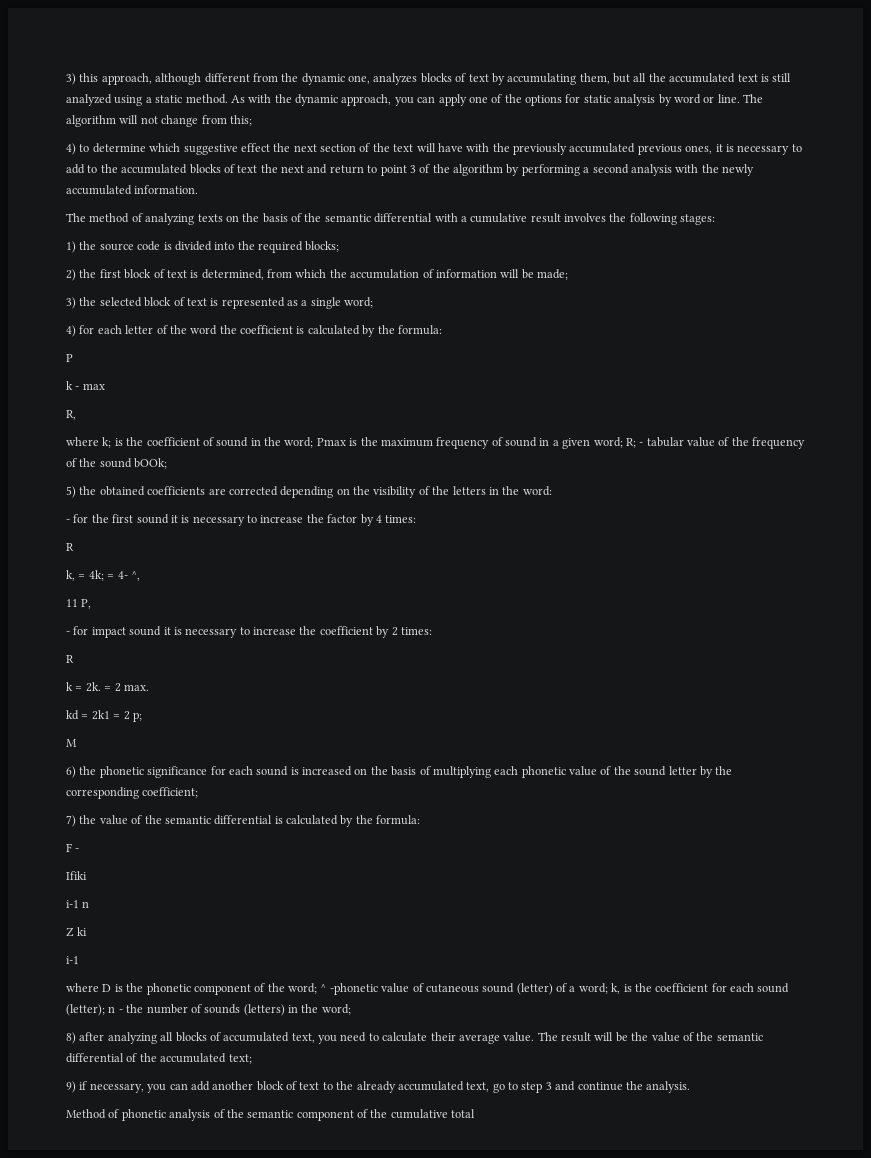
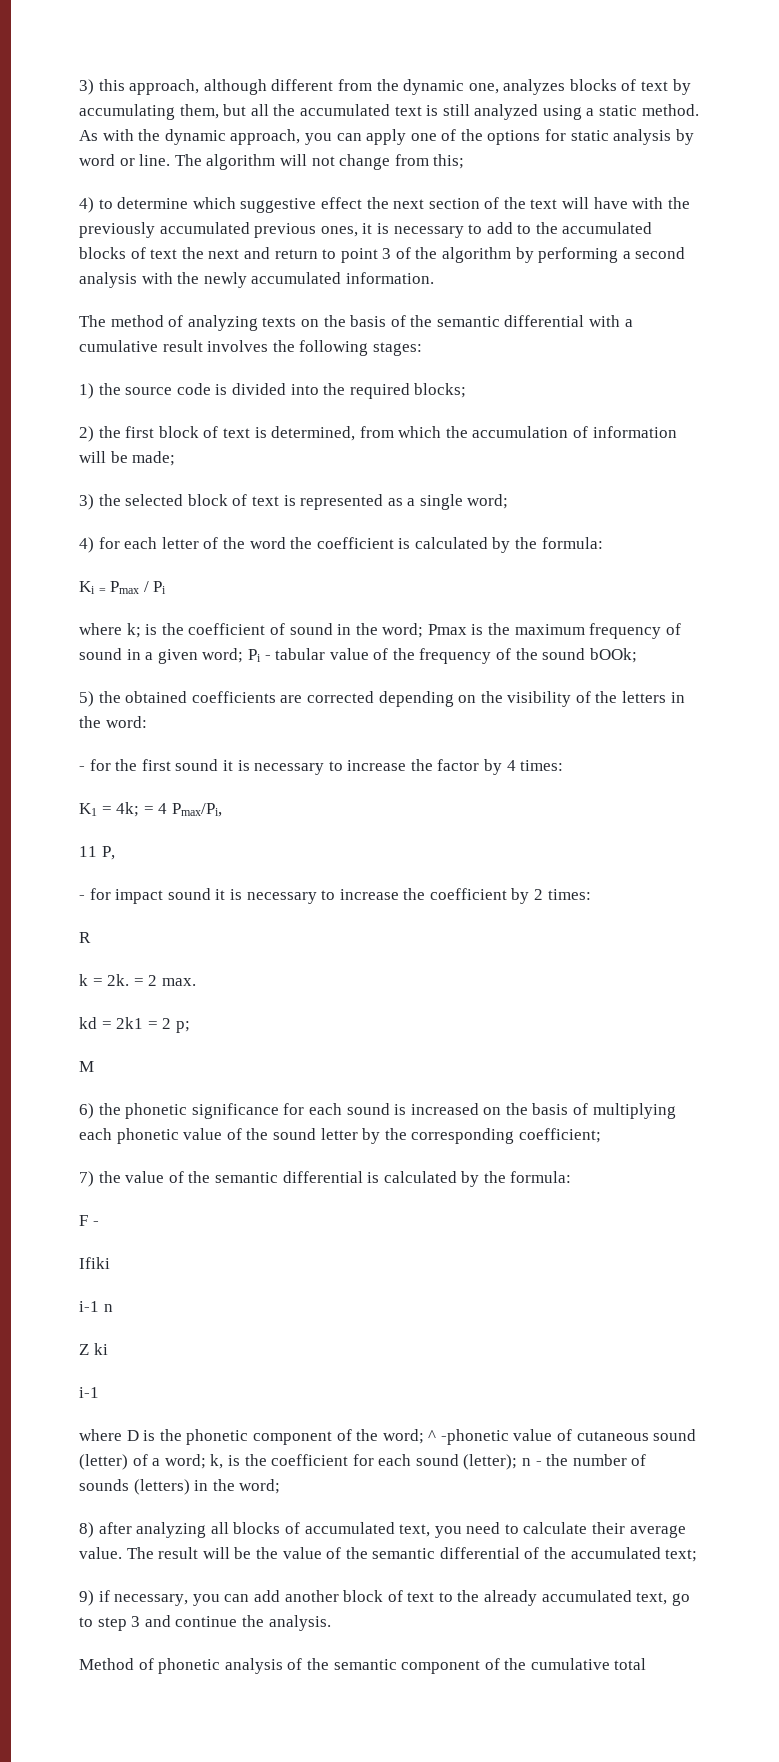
[66,354,73,362] [66,381,105,390] [66,410,76,420] P // k - max // R, -> [79,581,167,594] Ki = Pmax / Pi
[625,438,636,448] R; -> [247,649,261,662] Pi
[66,543,74,551] [66,570,75,581] R // k, -> [79,803,97,816] K1
[117,571,140,581] 4- ^, -> [158,803,222,817] 4 Pmax/Pi,

